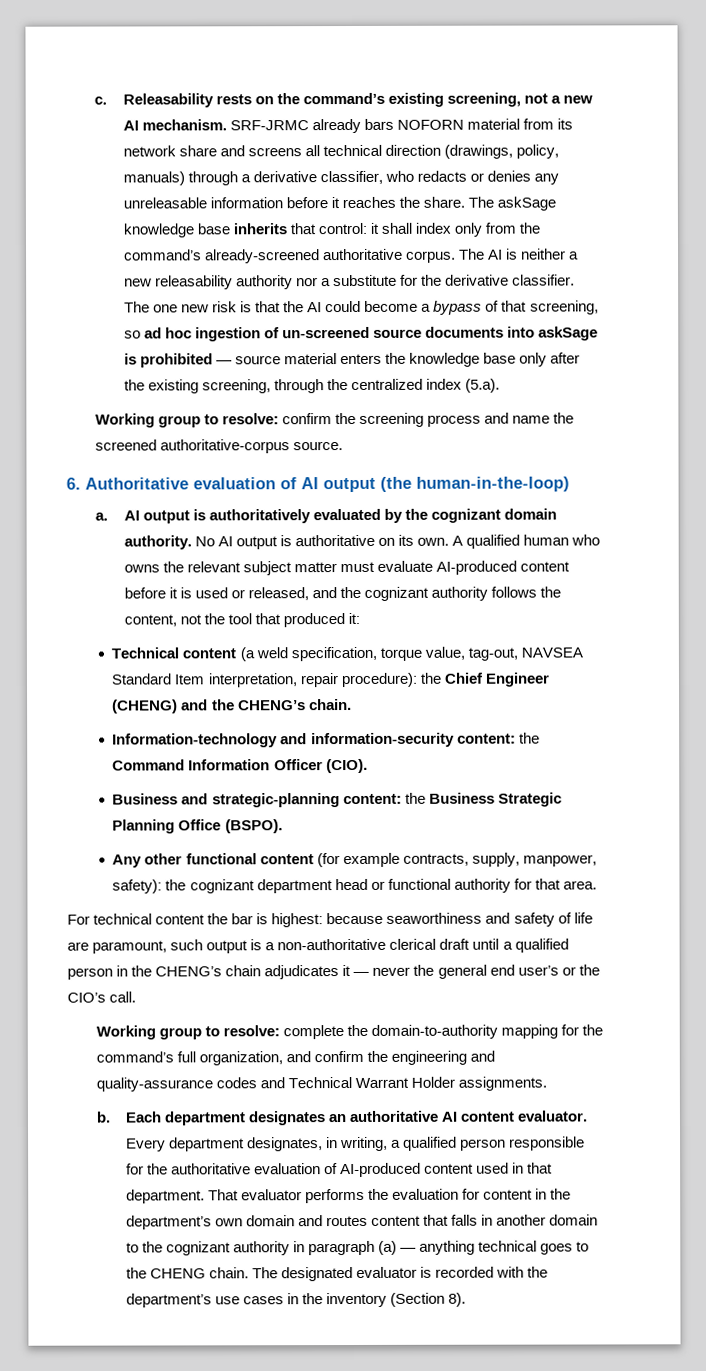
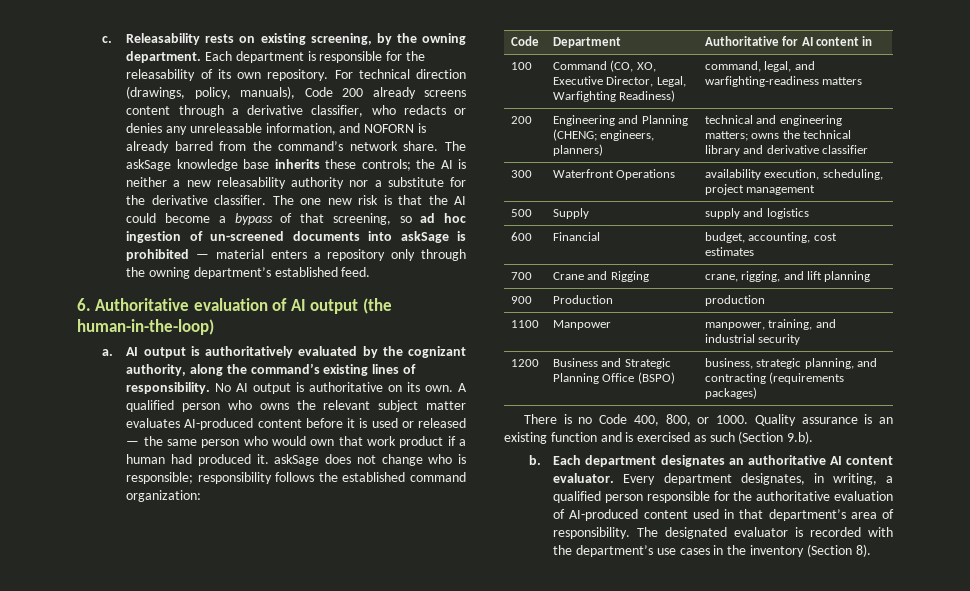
[276,92,594,107] [122,118,574,134] [122,144,560,159] [122,171,185,186] the command’s existing screening, not a new AI mechanism. SRF-JRMC already bars NOFORN material from its network share and screens all technical direction (drawings, policy, manuals) -> [260,33,466,45] [126,51,425,63] [126,69,466,81] [126,86,466,99] [126,106,171,115] existing screening, by the owning department. Each department is responsible for the releasability of its own repository. For technical direction (drawings, policy, manuals), Code 200 already screens content
[209,196,421,209] information before it reaches the -> [265,123,426,135] [126,141,398,153] information, and NOFORN is already barred from the command’s network
[289,222,541,237] [123,248,485,264] that control: it shall index only from the command’s already-screened authoritative corpus. The -> [325,159,436,171] these controls; the
[373,328,423,338] source -> (285, 236) none
[234,355,281,365] source -> (210, 256) none
[385,352,581,367] [123,378,501,394] [94,412,575,428] [94,439,343,454] the knowledge base only after the existing screening, through the centralized index (5.a). // Working group to resolve: confirm the screening process and name the screened authoritative-corpus source. -> [313,249,466,261] [126,267,371,279] a repository only through the owning department’s established feed.
[504,508,558,520] [123,535,192,550] domain authority. -> [126,363,416,376] [126,382,211,394] authority, along the command’s existing lines of responsibility.
[523,534,570,546] human -> [182,403,221,412] person
[340,560,434,573] must evaluate -> [126,418,181,428] evaluates
[248,586,562,601] [123,612,361,628] [111,646,583,662] [111,672,550,688] [112,699,352,714] [112,732,540,748] [112,758,368,774] [112,792,562,808] [112,819,283,834] [112,852,597,868] [112,878,597,894] [67,912,593,928] [67,938,569,954] [67,964,600,980] [67,991,137,1003] [95,1024,604,1040] [95,1050,496,1066] [95,1076,548,1092] released, and the cognizant authority follows the content, not the tool that produced it: // Technical content (a weld specification, torque value, tag-out, NAVSEA Standard Item interpretation, repair procedure): the Chief Engineer (CHENG) and the CHENG’s chain. // Information-technology and information-security content: the Command Information Officer (CIO). // Business and strategic-planning content: the Business Strategic Planning Office (BSPO). // Any other functional content (for example contracts, supply, manpower, safety): the cognizant department head or functional authority for that area. // For technical content the bar is highest: because seaworthiness and safety of life are paramount, such output is a non-authoritative clerical draft until a qualified person in the CHENG’s chain adjudicates it — never the general end user’s or the CIO’s call. // Working group to resolve: complete the domain-to-authority mapping for the command’s full organization, and confirm the engineering and quality-assurance codes and Technical Warrant Holder assignments. -> [418,418,467,428] [126,436,466,448] [126,454,467,466] [126,472,466,484] [126,490,202,502] [510,36,539,46] [552,37,621,48] [704,36,873,46] [510,62,532,70] [552,60,656,72] [552,76,686,87] [552,90,676,102] [704,61,815,72] [704,76,863,87] [510,116,532,124] [552,115,688,126] [552,129,655,141] [552,144,603,156] [704,115,842,126] [704,130,851,141] [704,145,868,156] [510,170,532,178] [552,169,676,180] [704,169,883,180] [704,184,816,195] [510,209,532,217] [552,208,589,219] [704,208,809,219] [510,232,532,241] [552,232,600,241] [704,232,837,243] [704,247,754,256] [510,272,532,280] [552,271,649,282] [704,271,871,282] [510,296,532,304] [552,295,613,304] [704,295,765,306] [510,320,539,328] [552,320,611,330] [704,319,836,330] [704,334,801,345] [510,359,539,367] [552,358,671,369] [552,372,675,384] [704,358,877,369] [704,372,845,384] [704,387,757,399] [523,414,893,426] [504,431,814,444] released — the same person who would own that work product if a human had produced it. askSage does not change who is responsible; responsibility follows the established command organization: // Code | Department | Authoritative for AI content in // 100 | Command (CO, XO, Executive Director, Legal, Warfighting Readiness) | command, legal, and warfighting-readiness matters // 200 | Engineering and Planning (CHENG; engineers, planners) | technical and engineering matters; owns the technical library and derivative classifier // 300 | Waterfront Operations | availability execution, scheduling, project management // 500 | Supply | supply and logistics // 600 | Financial | budget, accounting, cost estimates // 700 | Crane and Rigging | crane, rigging, and lift planning // 900 | Production | production // 1100 | Manpower | manpower, training, and industrial security // 1200 | Business and Strategic Planning Office (BSPO) | business, strategic planning, and contracting (requirements packages) // There is no Code 400, 800, or 1000. Quality assurance is an existing function and is exercised as such (Section 9.b).
[125,1188,572,1204] [125,1214,599,1230] [125,1240,590,1256] [125,1267,249,1279] department. That evaluator performs the evaluation for content in the department’s own domain and routes content that falls in another domain to the cognizant authority in paragraph (a) — anything technical goes to the CHENG chain. -> [768,509,894,521] [553,527,631,539] department’s area of responsibility.

